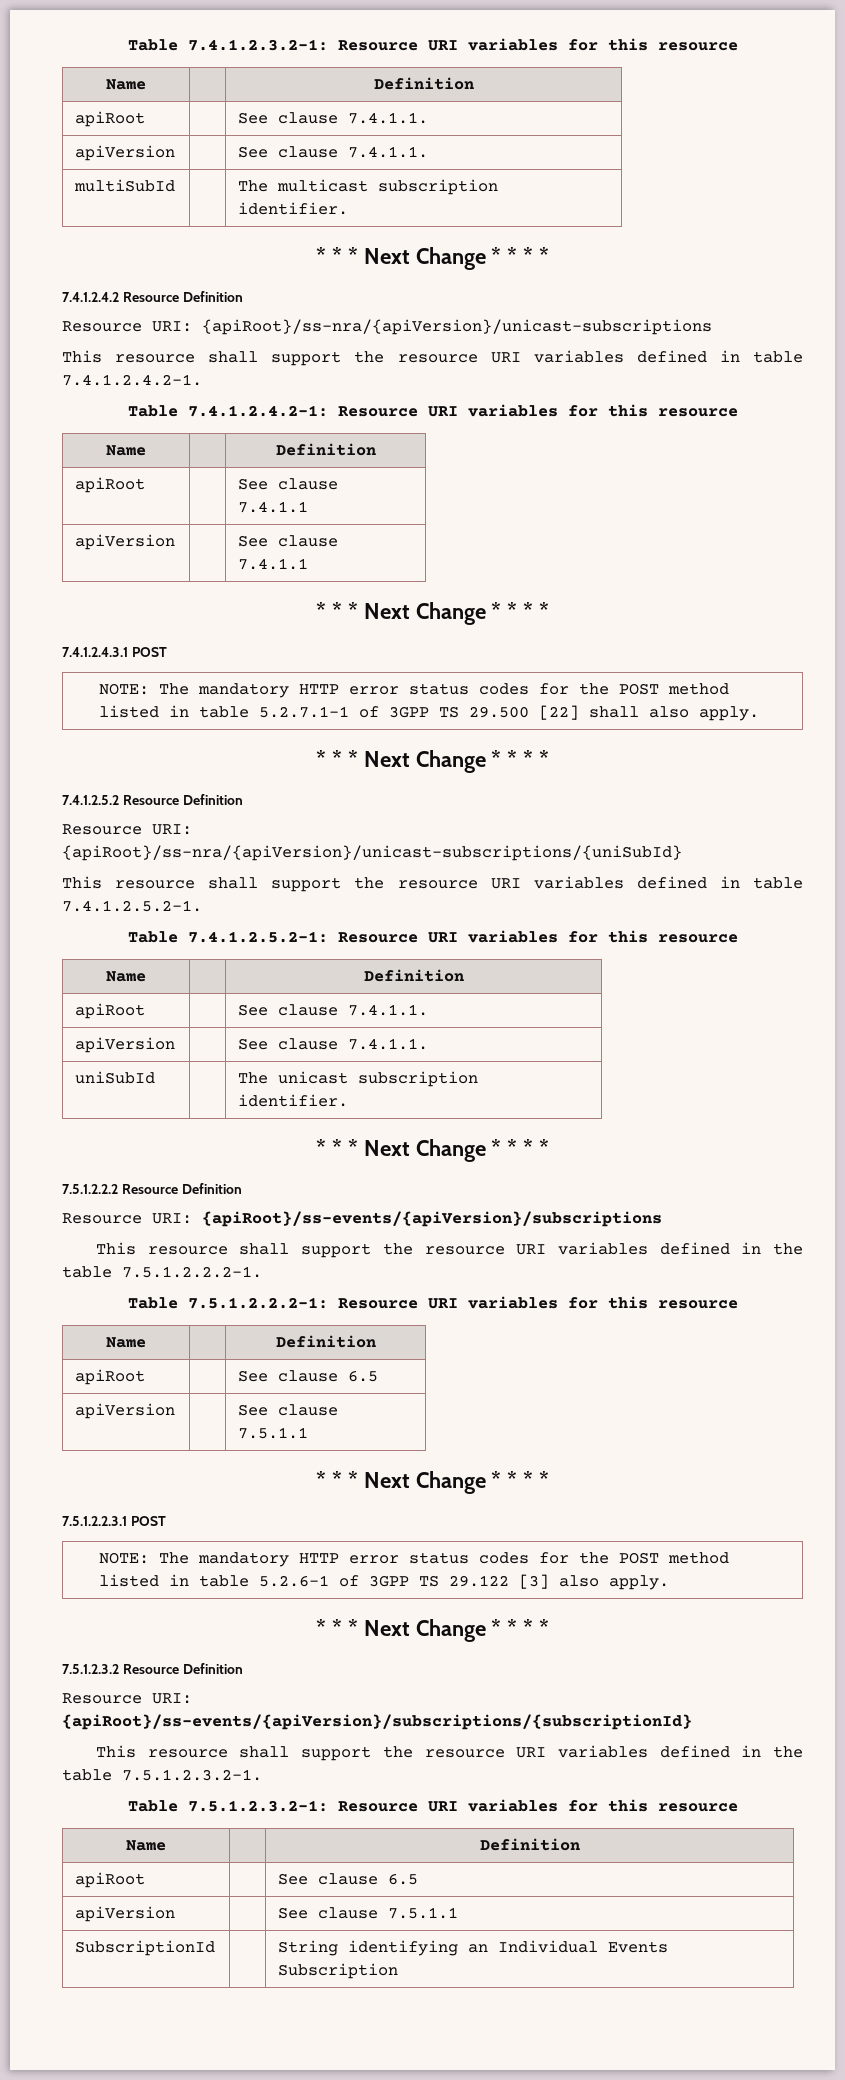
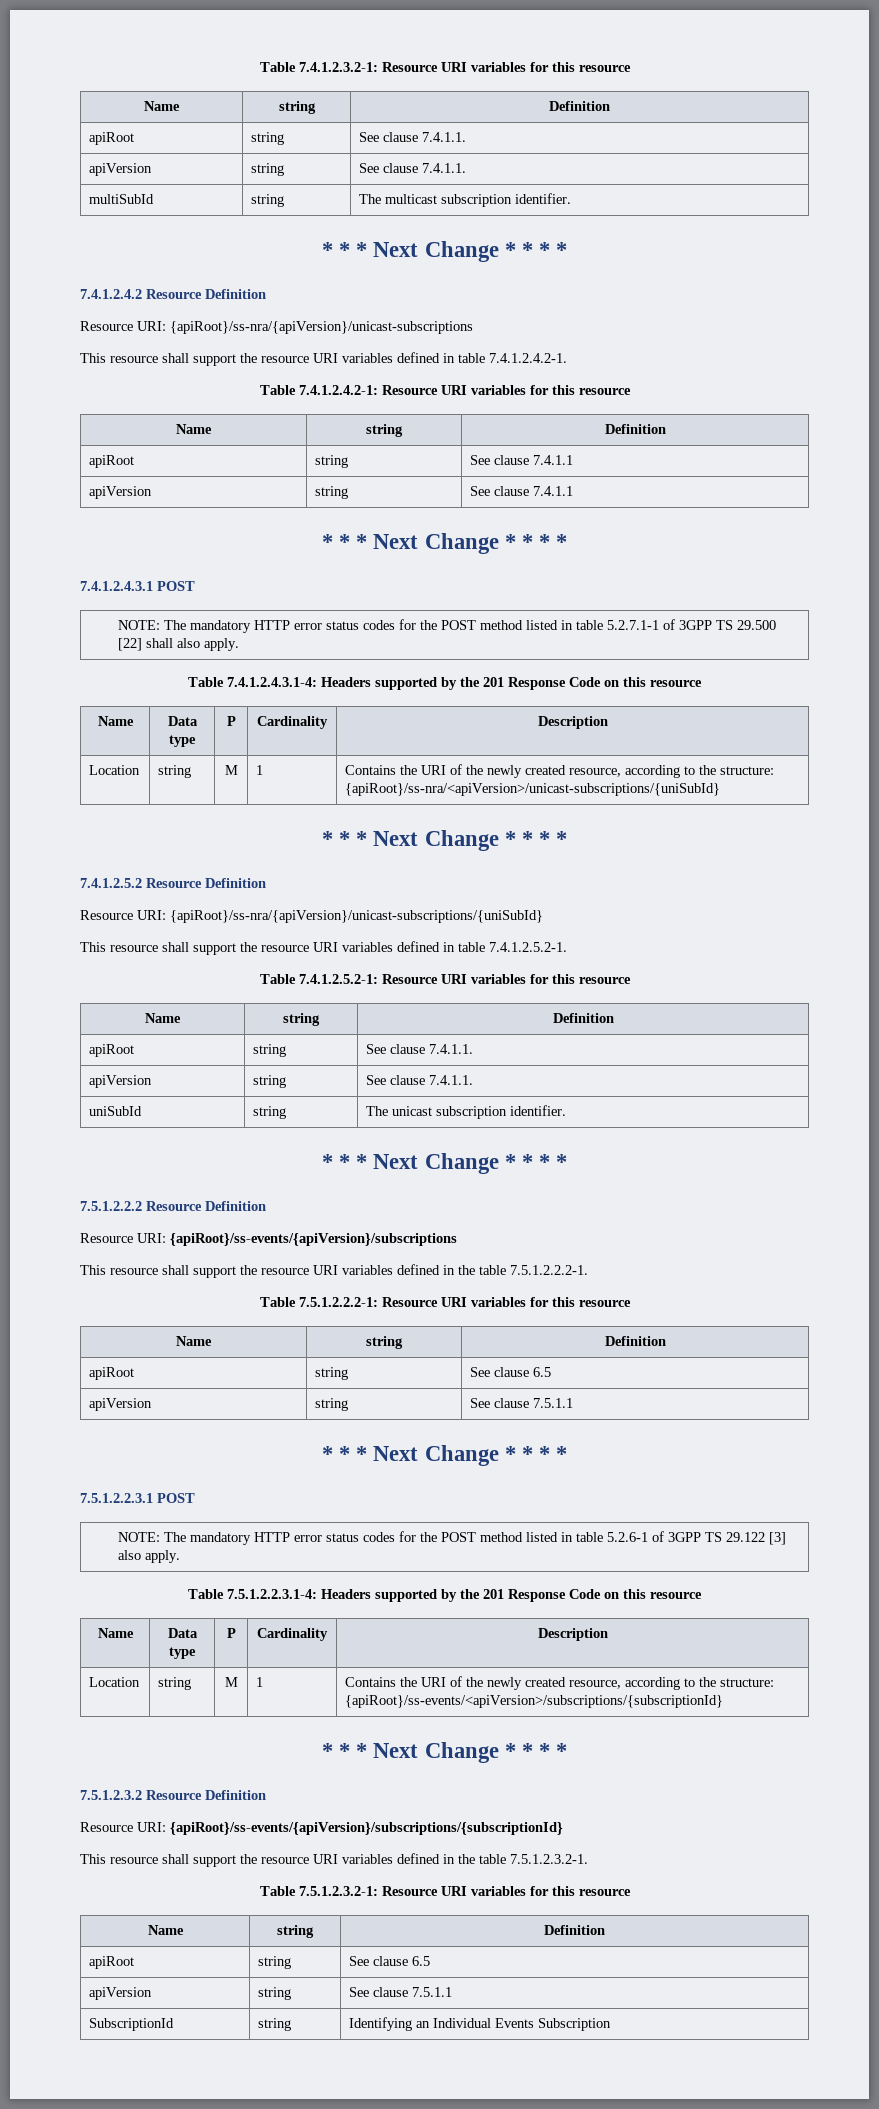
[373,77,474,90] [75,111,146,127] [238,112,429,124] [75,145,176,161] | Definition // apiRoot | | See clause 7.4.1.1. // apiVersion | -> [278,101,316,114] [549,101,610,111] [89,132,135,145] [251,132,285,145] [359,132,467,142] [89,163,153,176] [251,163,285,176] string | Definition // apiRoot | string | See clause 7.4.1.1. // apiVersion | string
(176, 185) none -> [251,194,285,207] string
[275,443,376,456] [75,477,146,493] | Definition // apiRoot | -> [366,424,403,437] [604,424,666,434] [89,455,135,468] [315,455,349,468] string | Definition // apiRoot | string
(176, 542) none -> [315,486,349,499] string
(760, 713) none -> [188,677,702,690] [97,716,134,726] [167,716,198,726] [169,735,196,747] [226,716,236,726] [257,716,328,729] [537,716,608,729] [89,765,141,775] [158,765,192,778] [224,765,238,775] [256,765,264,775] [345,764,775,778] [345,783,721,796] // Table 7.4.1.2.4.3.1-4: Headers supported by the 201 Response Code on this resource // Name | Data type | P | Cardinality | Description // Location | string | M | 1 | Contains the URI of the newly created resource, according to the structure: {apiRoot}/ss-nra/<apiVersion>/unicast-subscriptions/{uniSubId}
[363,969,464,982] [75,1003,146,1019] [238,1004,429,1016] [75,1037,176,1053] | Definition // apiRoot | | See clause 7.4.1.1. // apiVersion | -> [283,1013,320,1026] [552,1013,614,1023] [89,1044,135,1057] [253,1044,287,1057] [366,1044,474,1054] [89,1075,153,1088] [253,1075,287,1088] string | Definition // apiRoot | string | See clause 7.4.1.1. // apiVersion | string
(156, 1077) none -> [253,1106,287,1119] string
[275,1335,376,1348] [75,1369,146,1385] [238,1370,379,1382] [75,1403,176,1419] | Definition // apiRoot | | See clause 6.5 // apiVersion | -> [366,1336,403,1349] [604,1336,666,1346] [89,1367,135,1380] [315,1367,349,1380] [470,1367,552,1377] [89,1398,153,1411] [315,1398,349,1411] string | Definition // apiRoot | string | See clause 6.5 // apiVersion | string
(670, 1582) none -> [188,1589,702,1602] [97,1628,134,1638] [167,1628,198,1638] [169,1647,196,1659] [226,1628,236,1638] [257,1628,328,1641] [537,1628,608,1641] [89,1677,141,1687] [158,1677,192,1690] [224,1677,238,1687] [256,1677,264,1687] [345,1676,775,1690] [345,1695,724,1708] // Table 7.5.1.2.2.3.1-4: Headers supported by the 201 Response Code on this resource // Name | Data type | P | Cardinality | Description // Location | string | M | 1 | Contains the URI of the newly created resource, according to the structure: {apiRoot}/ss-events/<apiVersion>/subscriptions/{subscriptionId}
[479,1838,580,1851] [75,1872,146,1888] [278,1873,419,1885] [75,1906,176,1922] | Definition // apiRoot | | See clause 6.5 // apiVersion | -> [277,1925,314,1938] [544,1925,605,1935] [89,1956,135,1969] [258,1956,292,1969] [349,1956,431,1966] [89,1987,153,2000] [258,1987,292,2000] string | Definition // apiRoot | string | See clause 6.5 // apiVersion | string
[278,1940,459,1956] | String identifying -> [258,2018,292,2031] [349,2017,413,2031] string | Identifying

